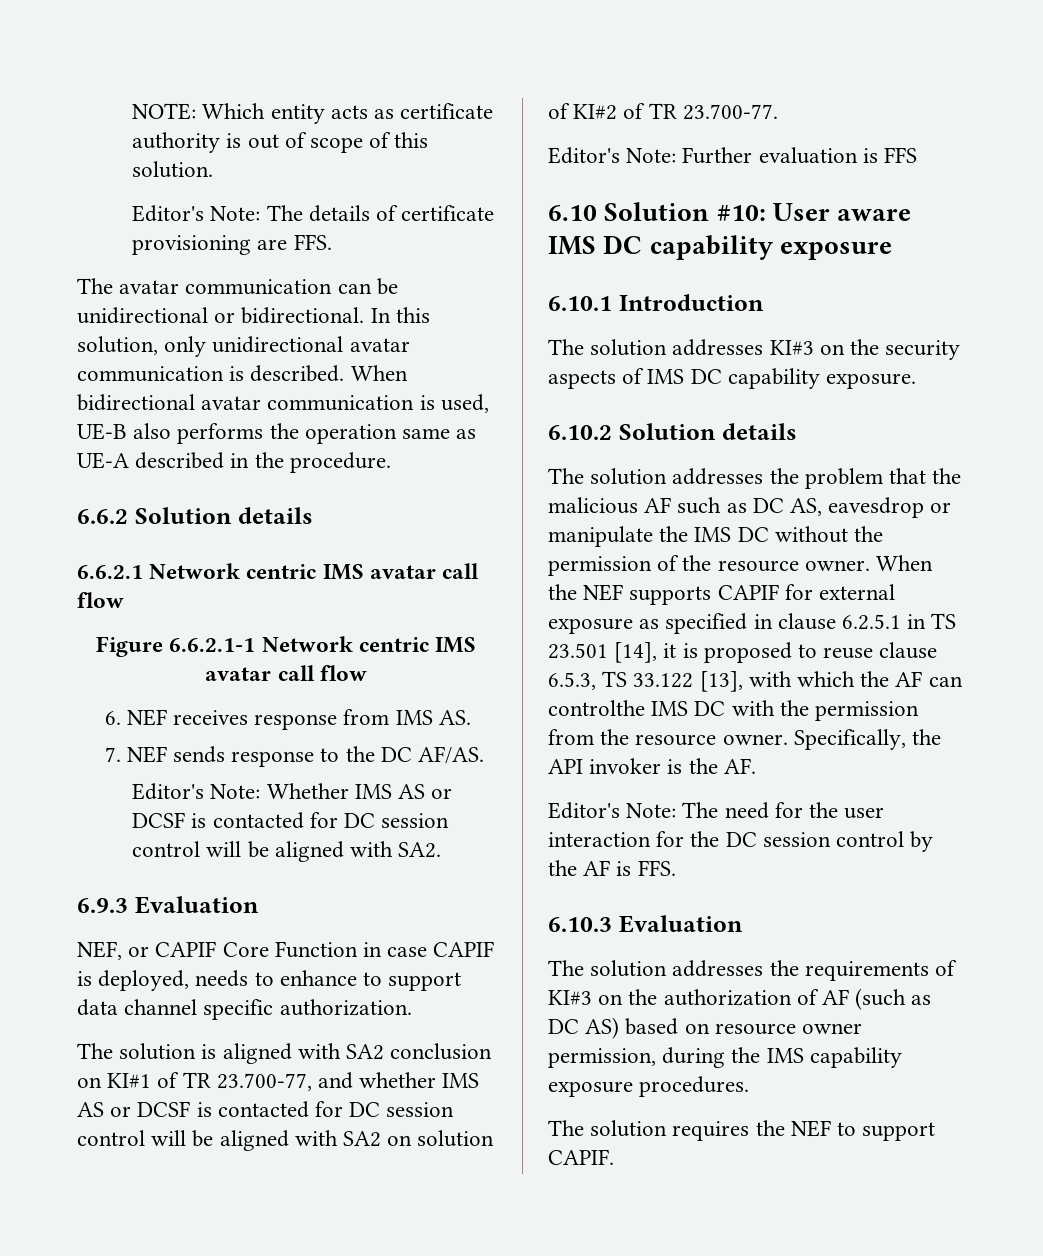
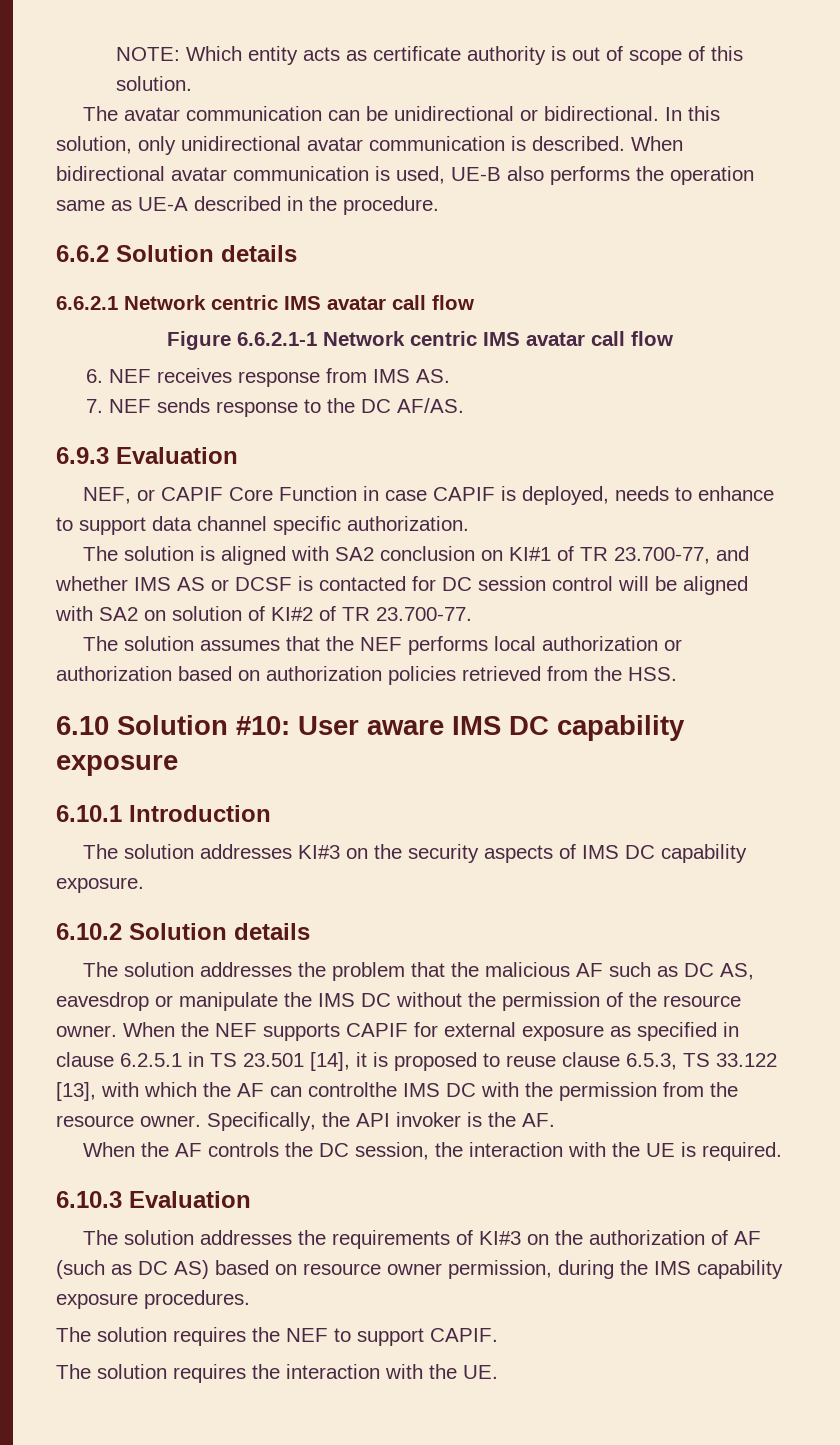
[132,205,495,222] [132,234,332,255] // Editor's Note: The details of certificate provisioning are FFS. -> (192, 83) none
[132,783,453,800] [132,812,450,829] [132,841,442,862] // Editor's Note: Whether IMS AS or DCSF is contacted for DC session control will be aligned with SA2. -> (464, 405) none
[548,147,918,164] Editor's Note: Further evaluation is FFS -> [83,636,683,655] [56,666,677,685] The solution assumes that the NEF performs local authorization or authorization based on authorization policies retrieved from the HSS.
[548,802,885,819] [548,831,934,852] [548,860,676,876] Editor's Note: The need for the user interaction for the DC session control by the AF is FFS. -> [83,1142,783,1161] When the AF controls the DC session, the interaction with the UE is required.
(614, 1157) none -> [56,1364,498,1383] // The solution requires the interaction with the UE.

